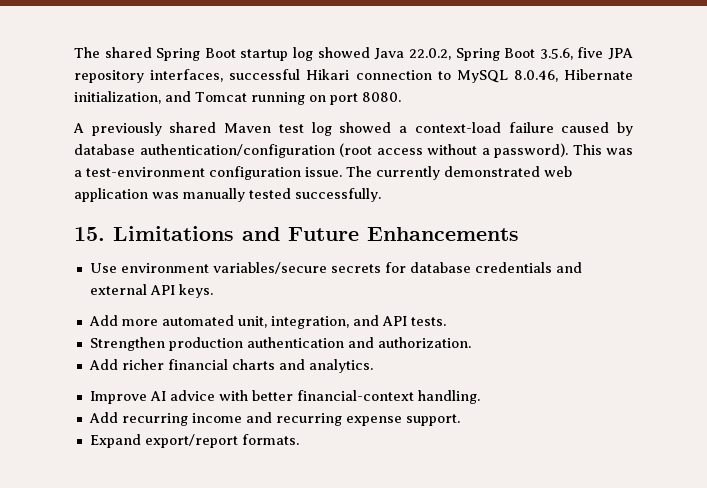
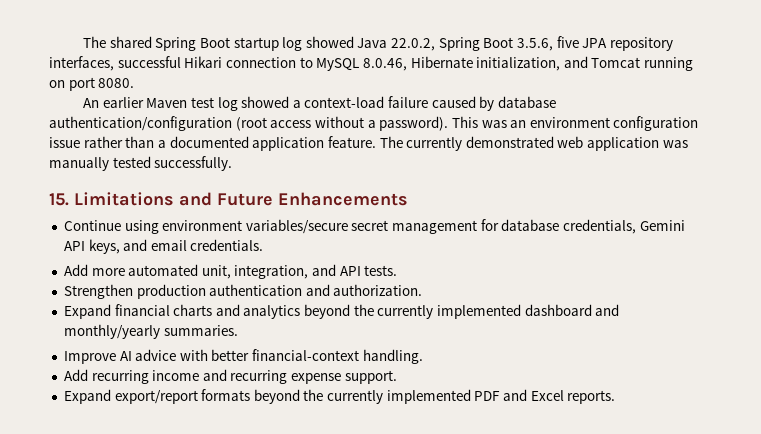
[73,122,217,136] A previously shared -> [82,97,144,108] An earlier
[74,166,342,180] a test-environment configuration issue. -> [510,116,699,131] [49,136,376,151] an environment configuration issue rather than a documented application feature.
[89,262,582,274] [89,284,213,298] Use environment variables/secure secrets for database credentials and external API keys. -> [63,219,685,234] [63,239,264,254] Continue using environment variables/secure secret management for database credentials, Gemini API keys, and email credentials.
[88,359,164,370] Add richer -> [63,304,111,319] Expand
[308,359,373,373] analytics. -> [243,304,620,319] [63,324,238,339] analytics beyond the currently implemented dashboard and monthly/yearly summaries.
[241,434,299,445] formats. -> [201,389,616,404] formats beyond the currently implemented PDF and Excel reports.

